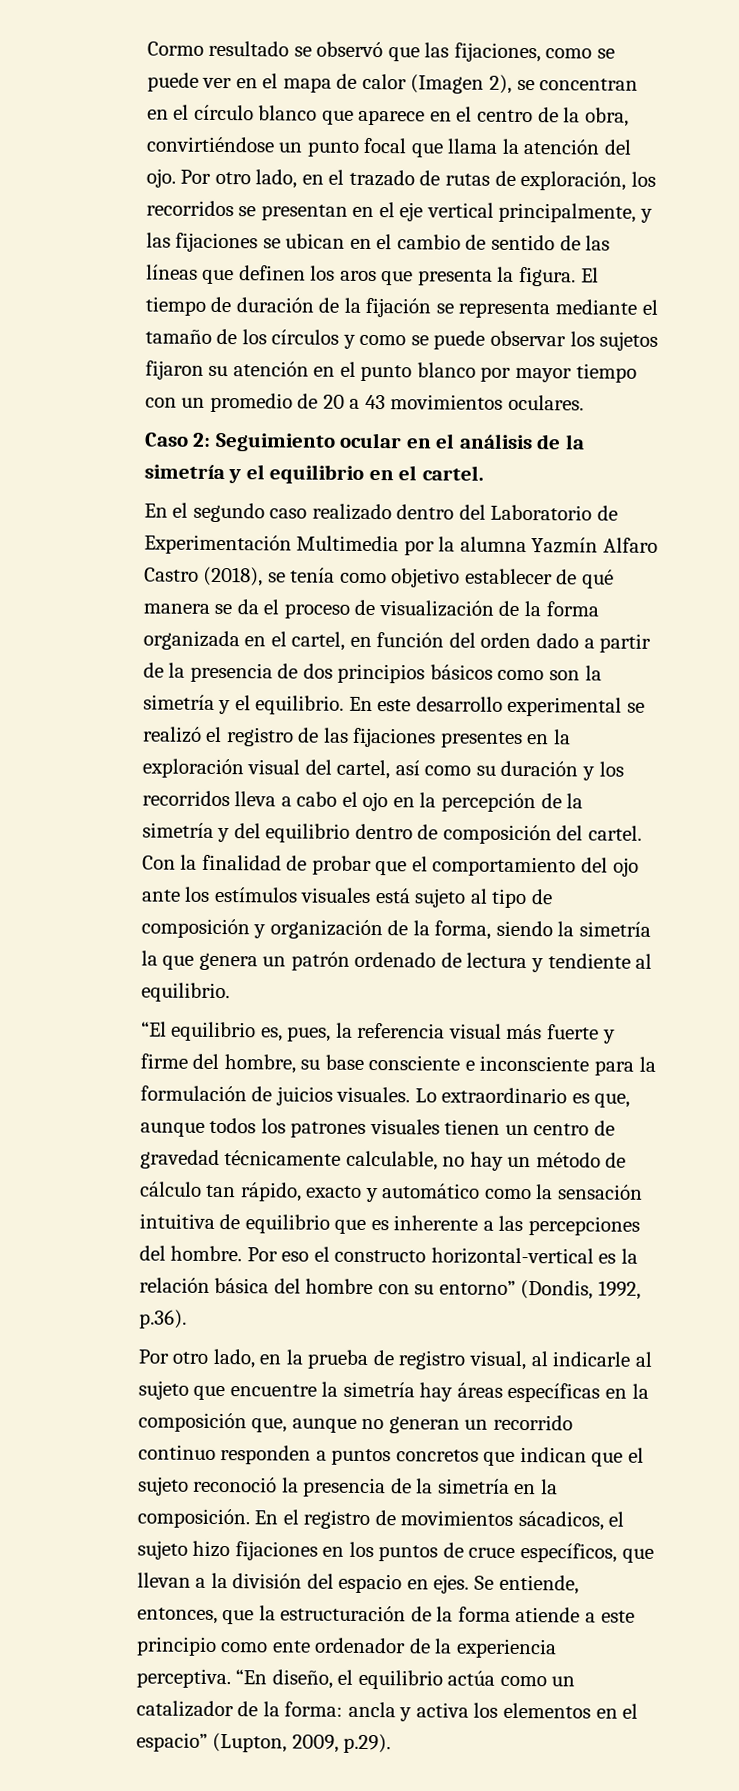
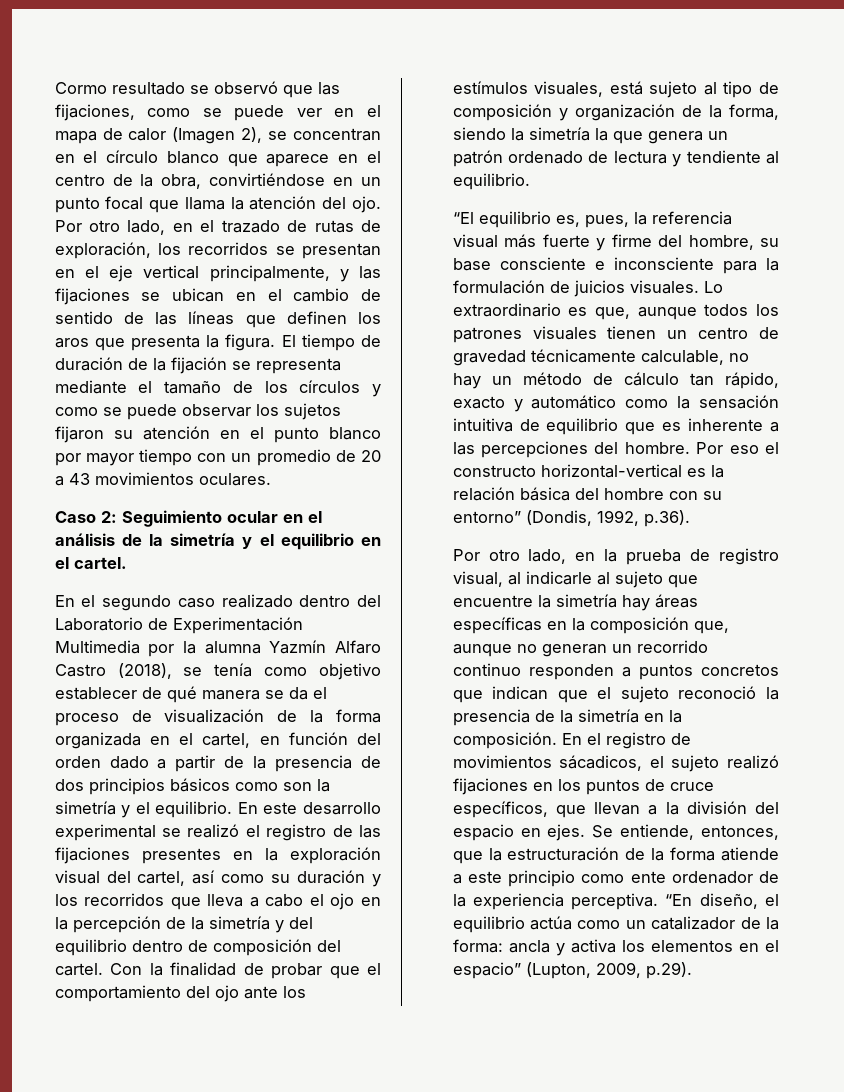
(275, 144) none -> [333,177,354,186] en
(230, 798) none -> [170,897,201,910] que
[300,887,372,904] visuales -> [534,81,604,97] visuales,
[192,1540,231,1558] hizo -> [727,755,779,769] realizó

